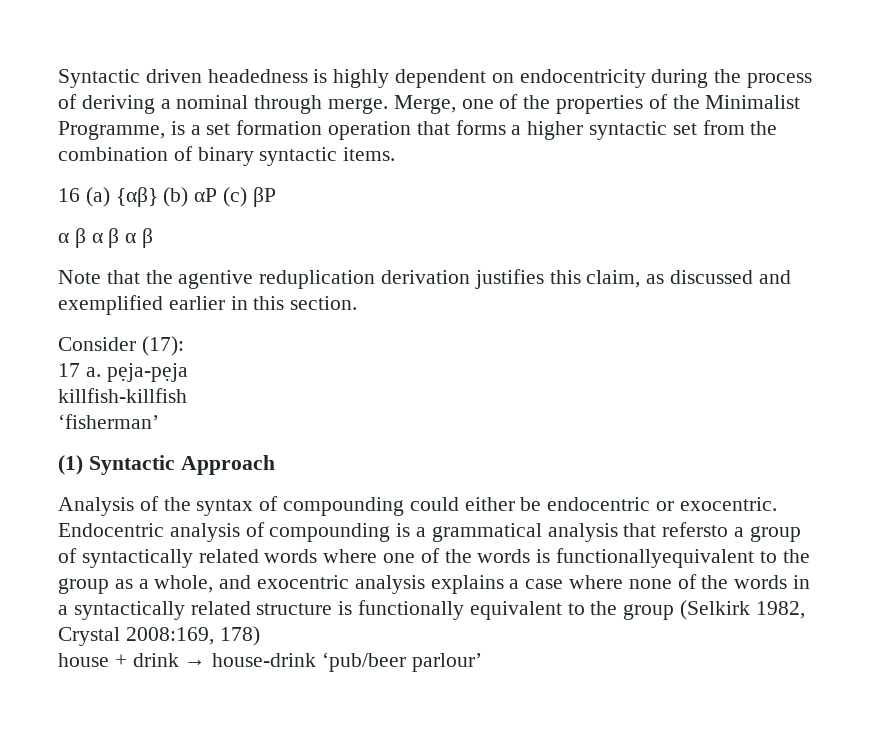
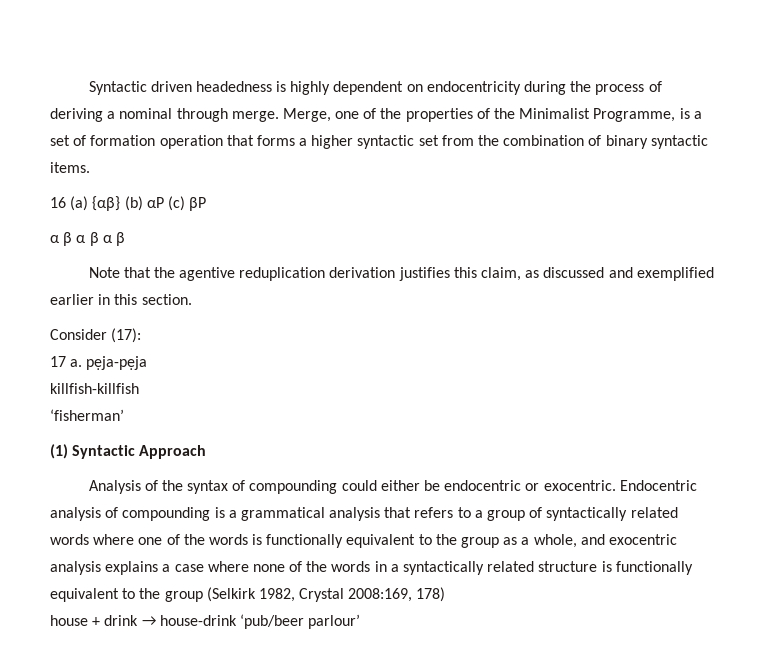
(231, 129) none -> [73,135,87,146] of
[662,522,729,537] refersto -> [414,507,471,518] refers to
[556,548,755,568] functionallyequivalent -> [266,534,416,548] functionally equivalent

